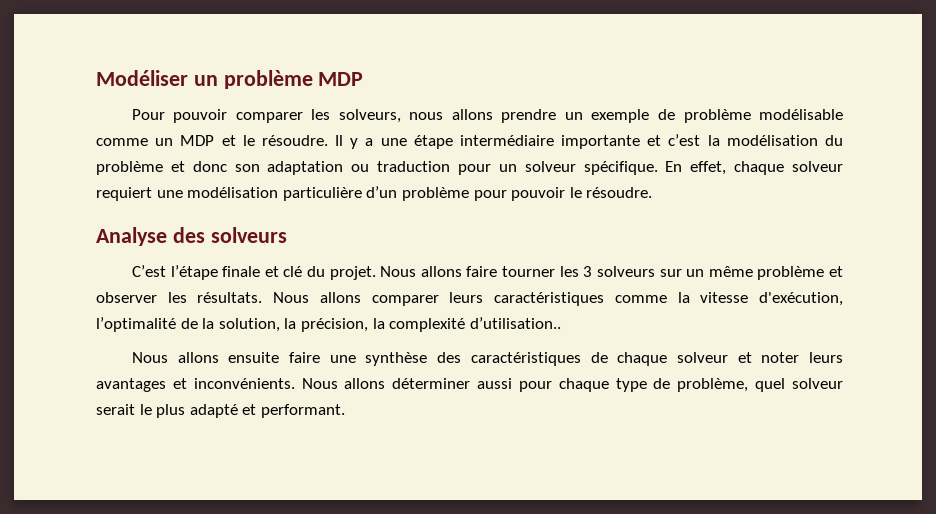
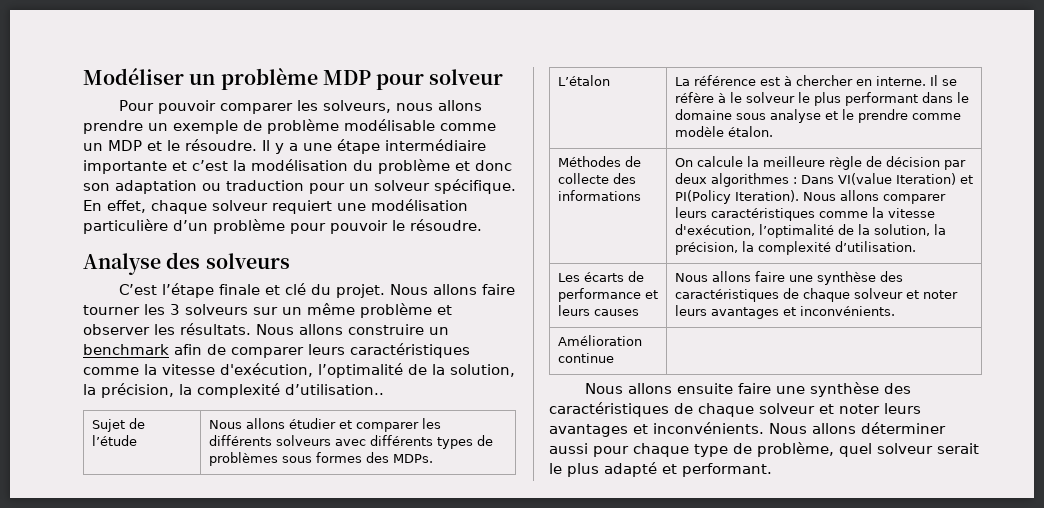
(364, 79) none -> [376,69,504,90] pour solveur
(361, 297) none -> [348,324,449,335] [83,344,226,355] construire un benchmark afin de
(561, 323) none -> [91,418,145,432] [91,435,137,446] [208,418,441,432] [208,435,493,449] [208,452,433,466] [557,75,610,86] [674,75,957,86] [674,92,969,106] [674,109,961,123] [674,126,773,137] [557,156,641,167] [557,173,636,184] [557,190,641,201] [674,156,966,170] [674,173,973,187] [674,190,946,204] [674,207,935,221] [674,224,946,238] [674,241,916,255] [557,271,644,282] [557,288,658,302] [557,305,639,316] [674,271,903,285] [674,288,958,302] [674,305,895,319] [557,335,642,346] [557,353,614,363] // Sujet de l’étude | Nous allons étudier et comparer les différents solveurs avec différents types de problèmes sous formes des MDPs. // L’étalon | La référence est à chercher en interne. Il se réfère à le solveur le plus performant dans le domaine sous analyse et le prendre comme modèle étalon. // Méthodes de collecte des informations | On calcule la meilleure règle de décision par deux algorithmes : Dans VI(value Iteration) et PI(Policy Iteration). Nous allons comparer leurs caractéristiques comme la vitesse d'exécution, l’optimalité de la solution, la précision, la complexité d’utilisation. // Les écarts de performance et leurs causes | Nous allons faire une synthèse des caractéristiques de chaque solveur et noter leurs avantages et inconvénients. // Amélioration continue |

